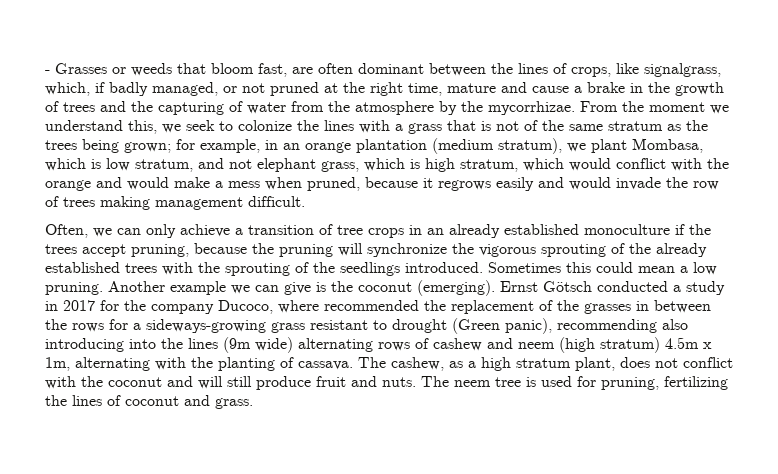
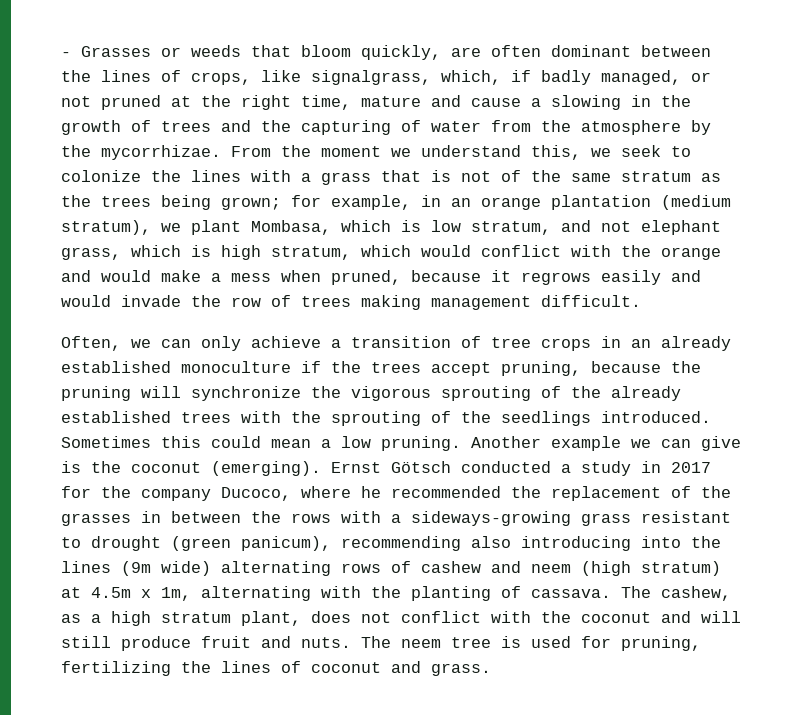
[258,63,287,77] fast, -> [361,45,441,60] quickly,
[587,82,625,93] brake -> [551,95,621,110] slowing
(319, 306) none -> [361,486,381,498] he
[109,319,128,330] for -> [341,511,381,523] with
[452,318,552,334] (Green panic), -> [171,536,331,551] (green panicum),
(660, 345) none -> [61,587,81,598] at

